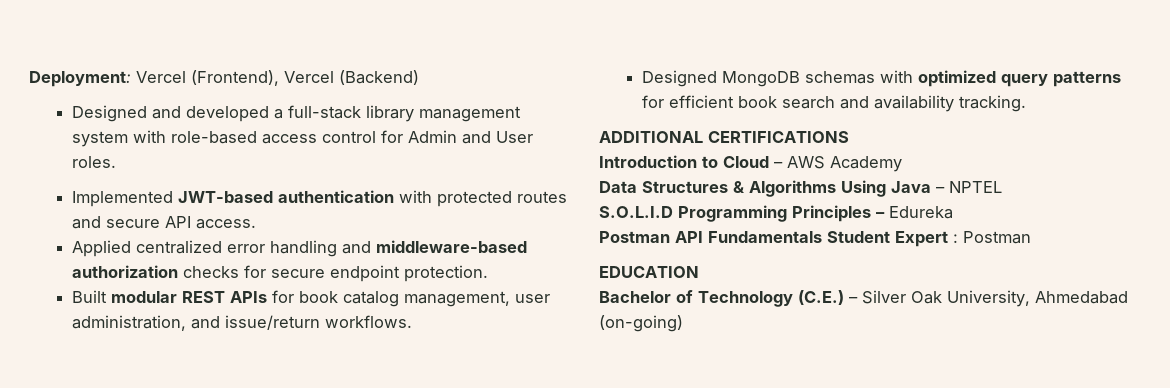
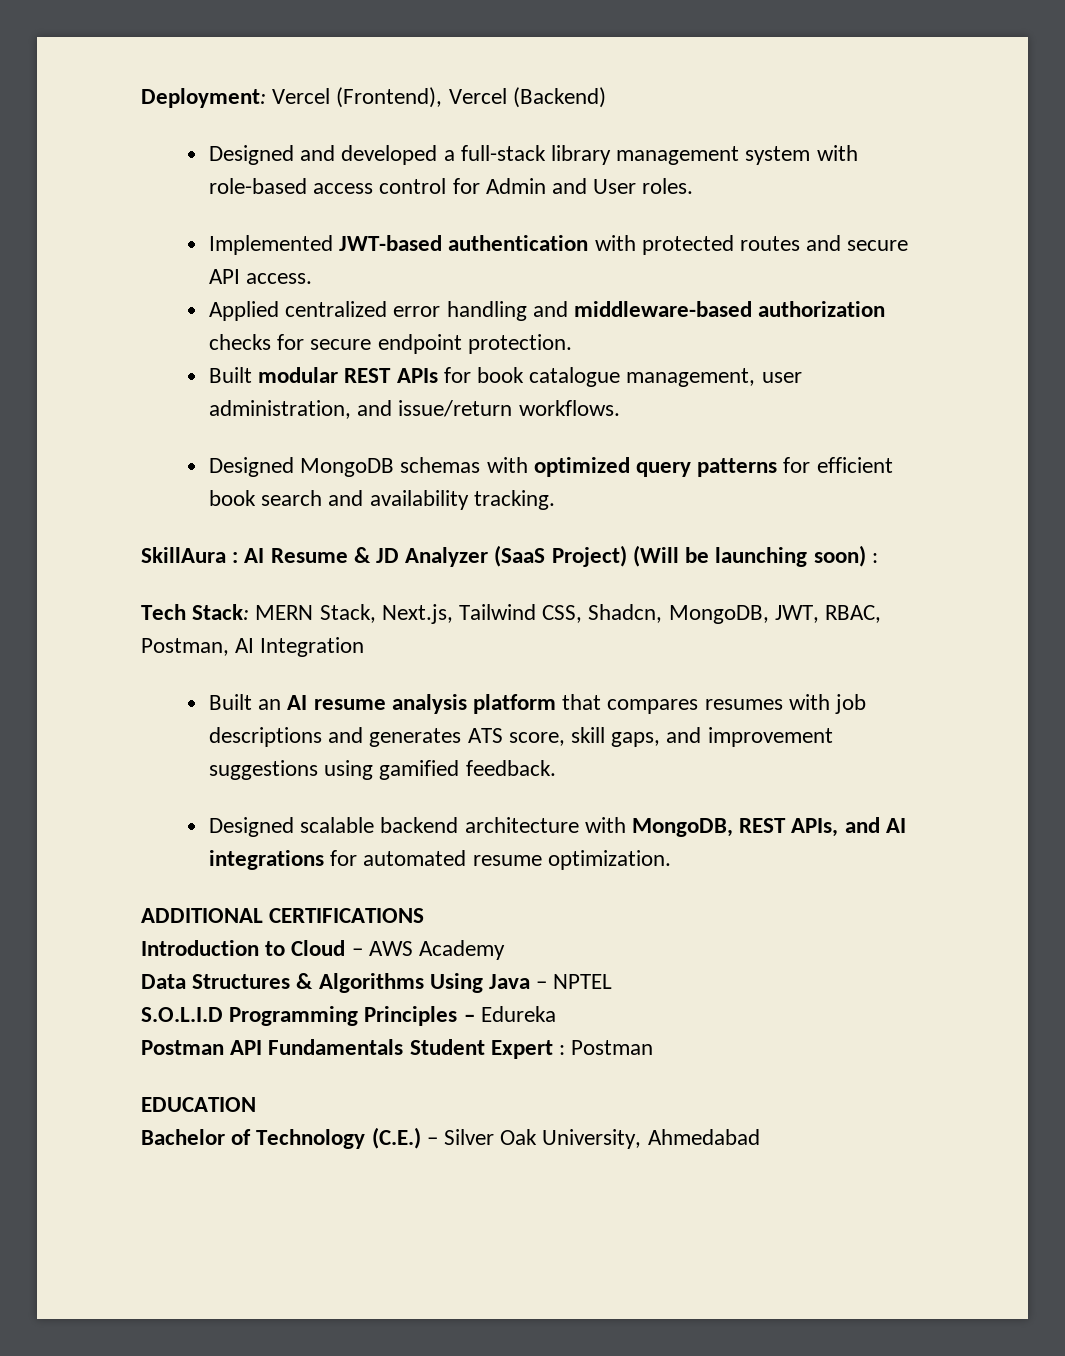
[342,291,399,307] catalog -> [529,367,621,387] catalogue
(1026, 103) none -> [141,545,878,567] [141,604,882,624] [141,637,365,657] [208,694,867,714] [208,727,833,747] [208,760,556,780] [208,817,906,837] [208,850,671,870] // SkillAura : AI Resume & JD Analyzer (SaaS Project) (Will be launching soon) : // Tech Stack: MERN Stack, Next.js, Tailwind CSS, Shadcn, MongoDB, JWT, RBAC, Postman, AI Integration // Built an AI resume analysis platform that compares resumes with job descriptions and generates ATS score, skill gaps, and improvement suggestions using gamified feedback. // Designed scalable backend architecture with MongoDB, REST APIs, and AI integrations for automated resume optimization.
[599,315,683,332] (on-going) -> (760, 1137) none

